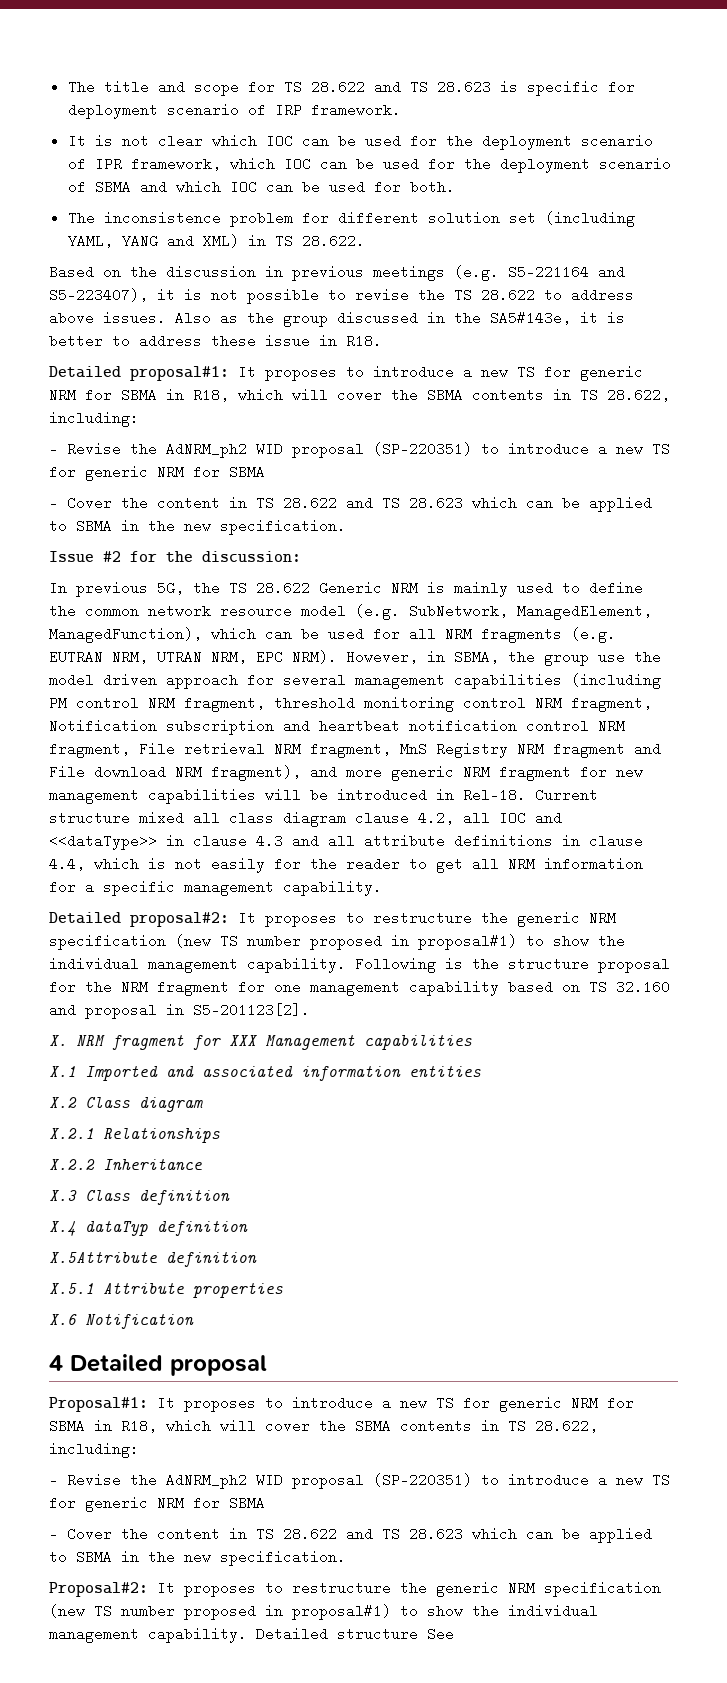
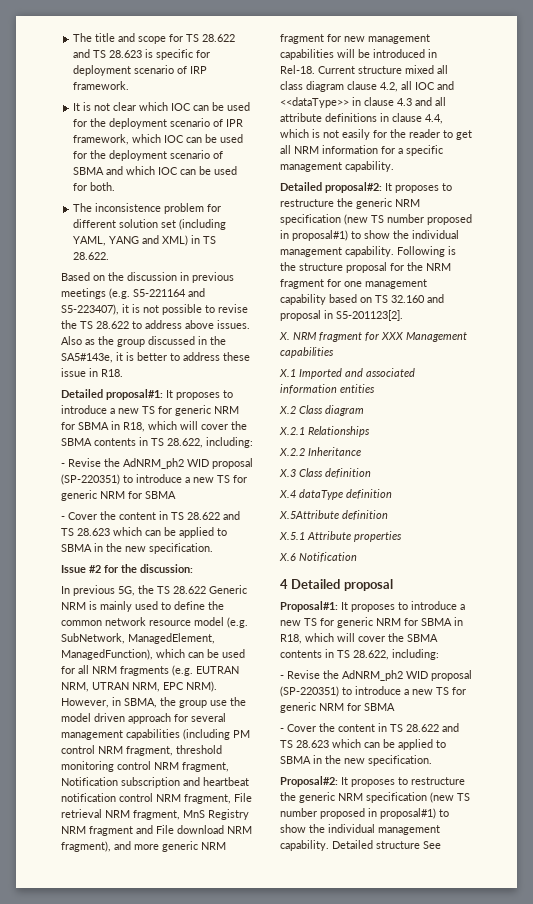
[85,1220,148,1236] dataTyp -> [299,489,343,500] dataType

